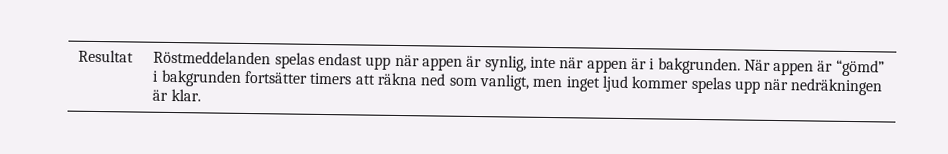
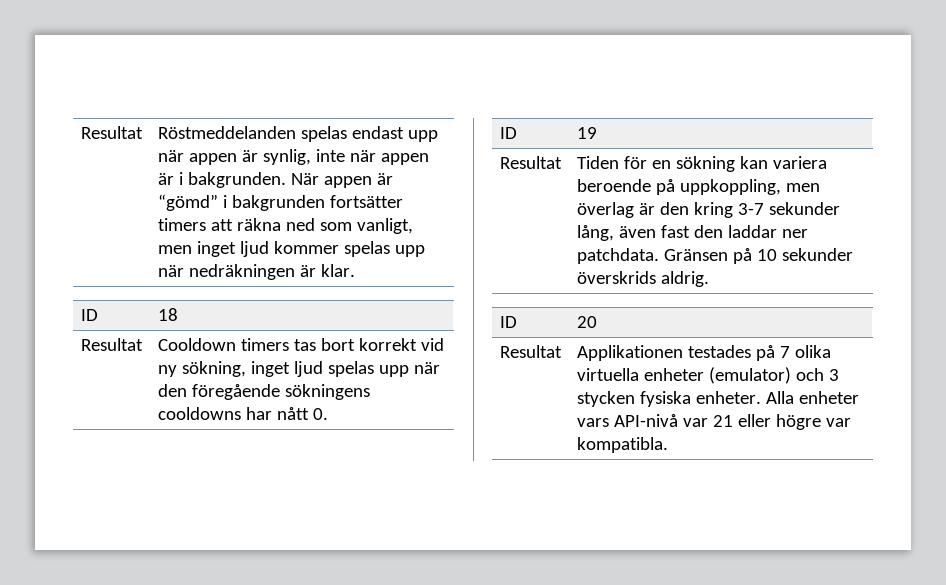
(201, 95) none -> [80,309,98,321] [157,308,178,321] [80,338,143,351] [157,338,444,351] [157,361,440,377] [157,384,370,400] [157,407,328,420] [499,127,517,139] [576,127,597,139] [499,156,562,169] [576,156,827,172] [576,179,820,195] [576,202,840,218] [576,225,808,241] [576,248,853,264] [576,271,709,287] [499,316,517,328] [576,316,597,328] [499,345,562,358] [576,345,831,361] [576,367,839,384] [576,391,859,407] [576,414,851,430] [576,437,668,453] // ID | 18 // Resultat | Cooldown timers tas bort korrekt vid ny sökning, inget ljud spelas upp när den föregående sökningens cooldowns har nått 0. // ID | 19 // Resultat | Tiden för en sökning kan variera beroende på uppkoppling, men överlag är den kring 3-7 sekunder lång, även fast den laddar ner patchdata. Gränsen på 10 sekunder överskrids aldrig. // ID | 20 // Resultat | Applikationen testades på 7 olika virtuella enheter (emulator) och 3 stycken fysiska enheter. Alla enheter vars API-nivå var 21 eller högre var kompatibla.

